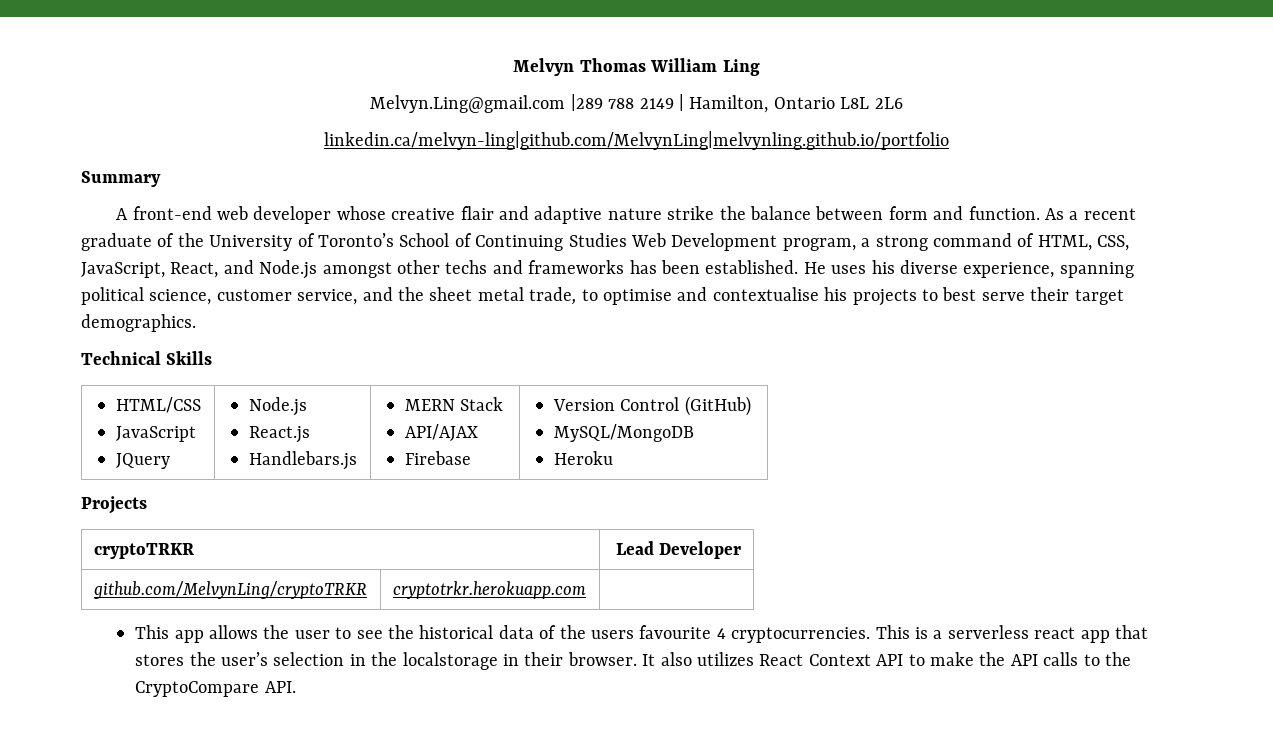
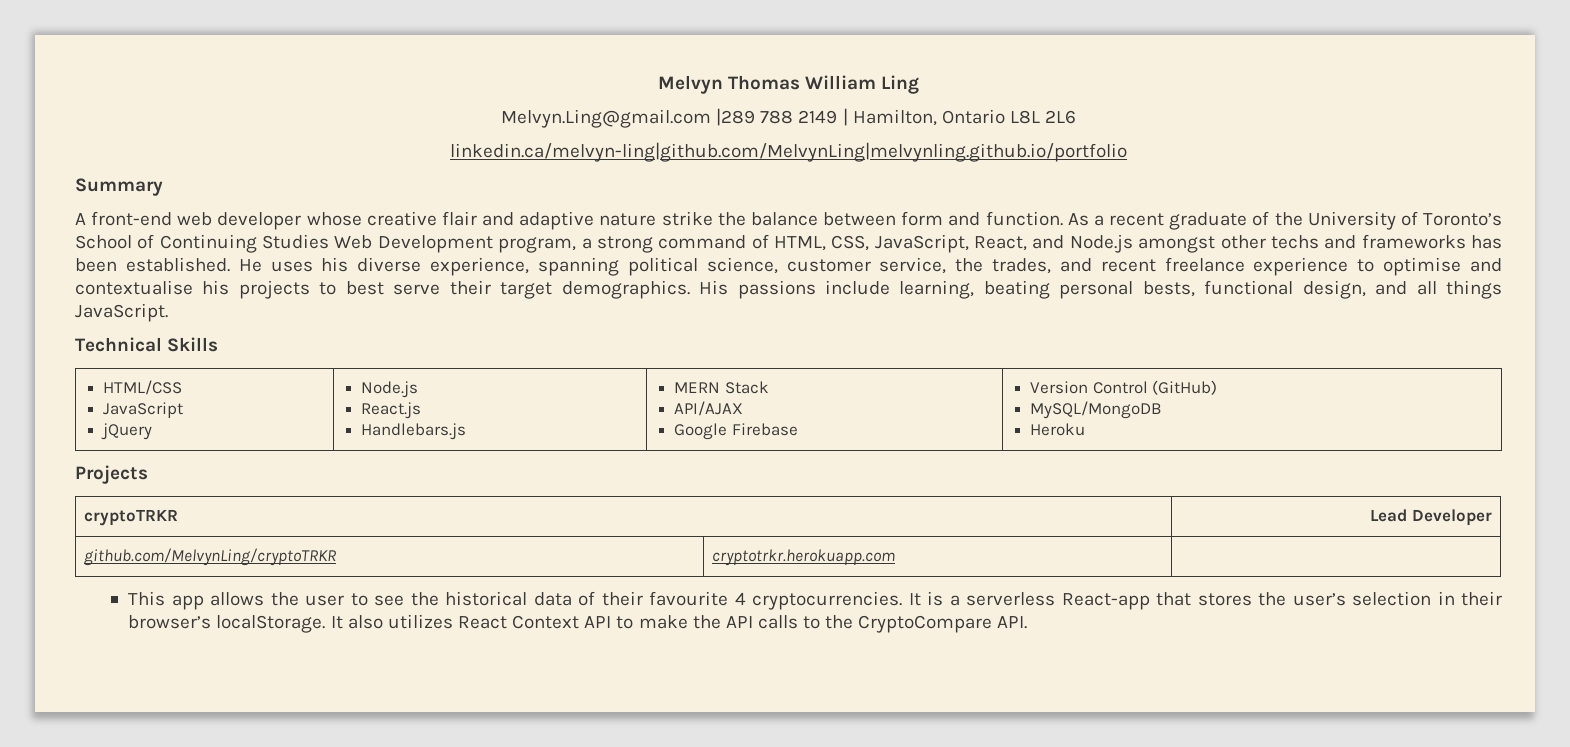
[362,287,577,305] and the sheet metal trade, -> [955,257,1349,276] the trades, and recent freelance experience
(196, 323) none -> [699,280,1503,299] [75,303,168,322] His passions include learning, beating personal bests, functional design, and all things JavaScript.
[115,453,170,469] JQuery -> [100,423,152,440] jQuery
(478, 432) none -> [673,423,727,440] Google
[559,625,634,639] the users -> [601,591,643,606] their
[875,625,910,639] This -> [908,593,921,606] It
[1034,627,1110,643] react app -> [1061,593,1150,610] React-app
[371,652,637,670] the localstorage in their browser. -> [1460,591,1502,606] [128,615,326,633] their browser’s localStorage.

